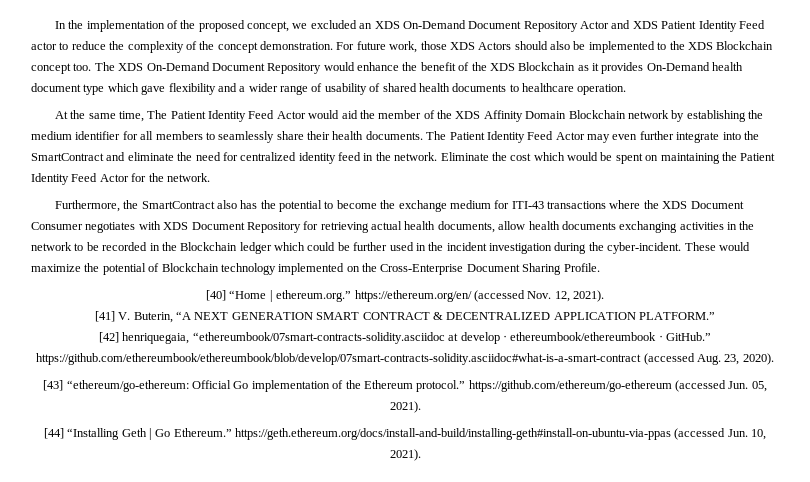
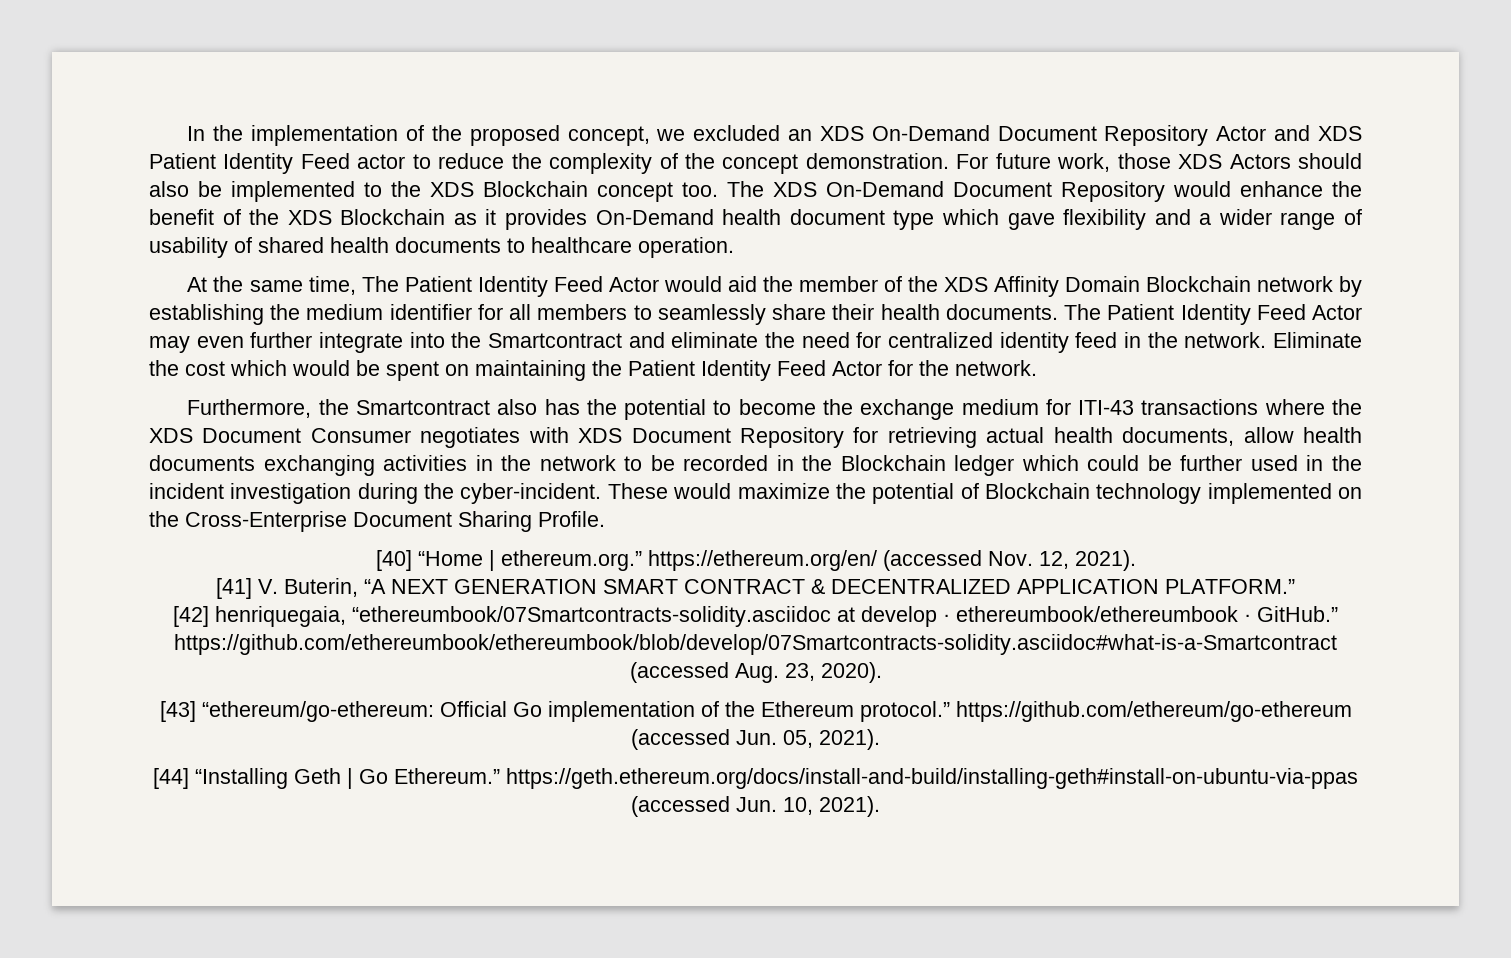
[31,153,104,161] SmartContract -> [488,333,622,348] Smartcontract
[141,201,215,209] SmartContract -> [356,400,491,415] Smartcontract
[192,332,445,344] “ethereumbook/07smart-contracts-solidity.asciidoc -> [352,606,831,627] “ethereumbook/07Smartcontracts-solidity.asciidoc
[36,353,642,365] https://github.com/ethereumbook/ethereumbook/blob/develop/07smart-contracts-solidity.asciidoc#what-is-a-smart-contract -> [174,634,1337,655] https://github.com/ethereumbook/ethereumbook/blob/develop/07Smartcontracts-solidity.asciidoc#what-is-a-Smartcontract

